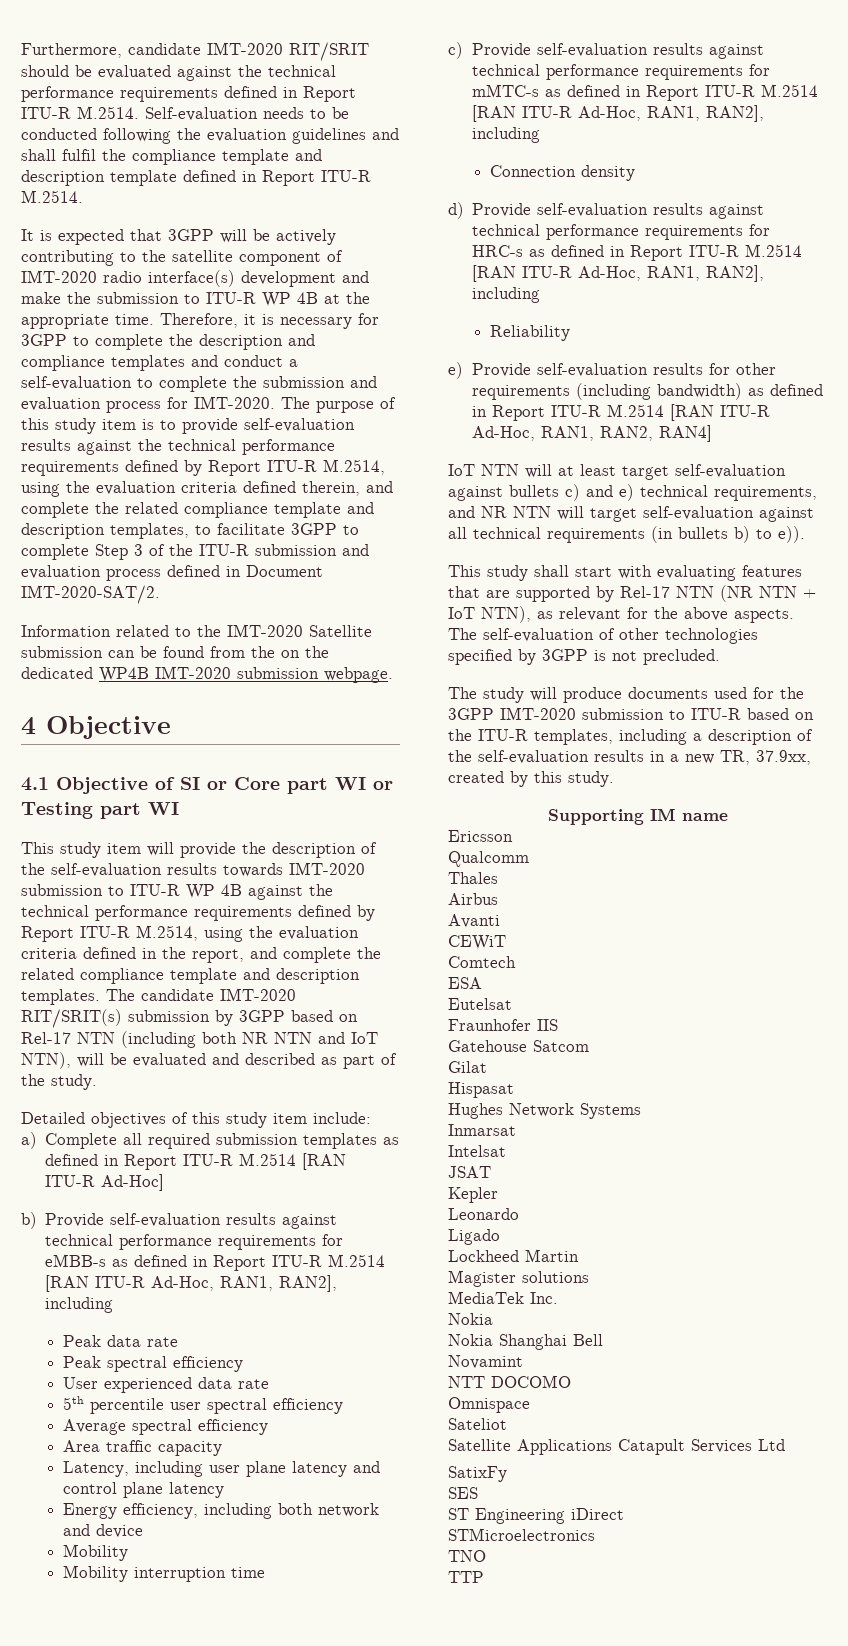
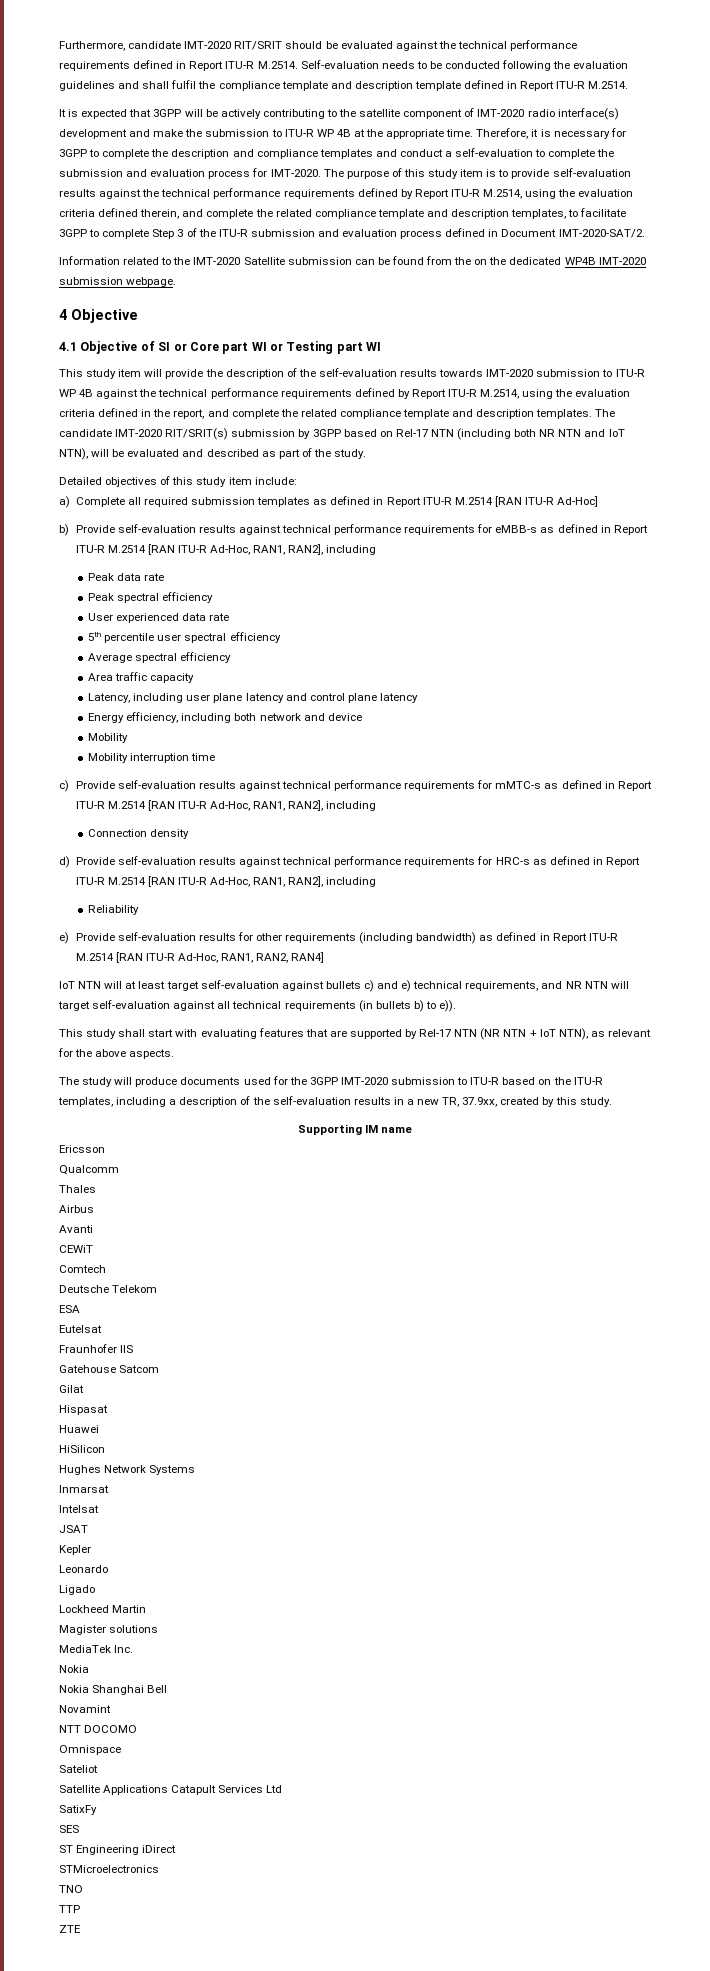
[448,628,758,644] [448,649,720,665] The self-evaluation of other technologies specified by 3GPP is not precluded. -> (175, 1054) none
(516, 962) none -> [59,1285,158,1293] // Deutsche Telekom
(514, 1090) none -> [59,1425,99,1433] [59,1445,105,1453] // Huawei // HiSilicon
(484, 1577) none -> [59,1925,81,1933] // ZTE

